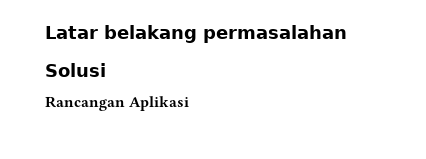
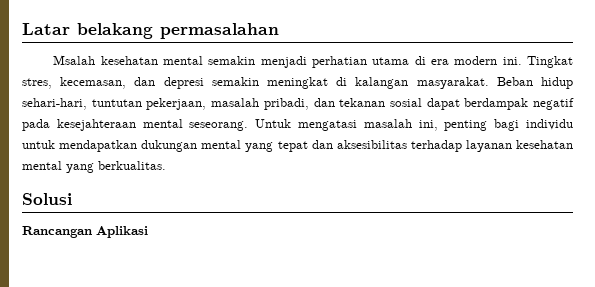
(347, 34) none -> [53,55,574,68] [22,77,573,89] [22,98,574,110] [22,119,574,131] [22,140,574,152] [22,161,166,173] // Msalah kesehatan mental semakin menjadi perhatian utama di era modern ini. Tingkat stres, kecemasan, dan depresi semakin meningkat di kalangan masyarakat. Beban hidup sehari-hari, tuntutan pekerjaan, masalah pribadi, dan tekanan sosial dapat berdampak negatif pada kesejahteraan mental seseorang. Untuk mengatasi masalah ini, penting bagi individu untuk mendapatkan dukungan mental yang tepat dan aksesibilitas terhadap layanan kesehatan mental yang berkualitas.

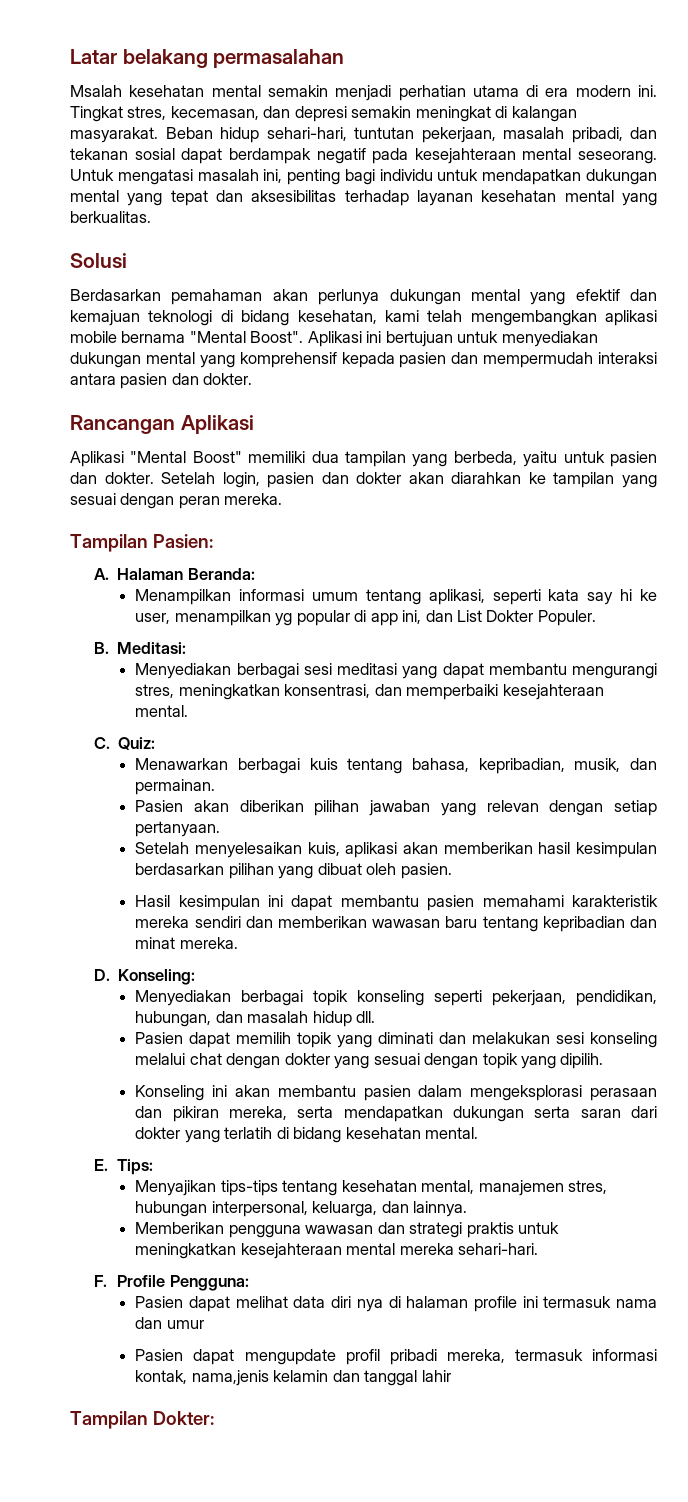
[22,226,148,238] Rancangan Aplikasi -> [70,289,657,305] [70,310,657,326] [70,331,598,347] [70,352,657,368] [70,373,253,389] [70,415,254,434] [70,451,657,467] [70,472,657,488] [70,493,283,509] [70,534,213,552] [93,568,255,580] [135,589,657,605] [135,610,596,626] [93,642,187,654] [135,663,658,679] [135,684,604,700] [135,705,189,717] [93,737,155,750] [135,758,657,774] [135,779,216,795] [135,800,658,816] [135,821,221,837] [135,842,658,858] [135,863,452,879] [135,895,658,911] [135,916,658,932] [135,937,238,949] [93,969,195,985] [135,990,657,1006] [135,1011,376,1027] [135,1032,657,1048] [135,1053,604,1069] [135,1085,657,1101] [135,1106,658,1122] [135,1127,479,1143] [93,1159,154,1175] [135,1180,608,1196] [135,1201,468,1217] [135,1222,560,1238] [135,1243,539,1259] [93,1275,249,1291] [135,1296,657,1312] [135,1317,204,1329] [135,1349,657,1365] [135,1370,451,1386] [70,1411,214,1429] Berdasarkan pemahaman akan perlunya dukungan mental yang efektif dan kemajuan teknologi di bidang kesehatan, kami telah mengembangkan aplikasi mobile bernama "Mental Boost". Aplikasi ini bertujuan untuk menyediakan dukungan mental yang komprehensif kepada pasien dan mempermudah interaksi antara pasien dan dokter. // Rancangan Aplikasi // Aplikasi "Mental Boost" memiliki dua tampilan yang berbeda, yaitu untuk pasien dan dokter. Setelah login, pasien dan dokter akan diarahkan ke tampilan yang sesuai dengan peran mereka. // Tampilan Pasien: // A. Halaman Beranda: // Menampilkan informasi umum tentang aplikasi, seperti kata say hi ke user, menampilkan yg popular di app ini, dan List Dokter Populer. // B. Meditasi: // Menyediakan berbagai sesi meditasi yang dapat membantu mengurangi stres, meningkatkan konsentrasi, dan memperbaiki kesejahteraan mental. // C. Quiz: // Menawarkan berbagai kuis tentang bahasa, kepribadian, musik, dan permainan. // Pasien akan diberikan pilihan jawaban yang relevan dengan setiap pertanyaan. // Setelah menyelesaikan kuis, aplikasi akan memberikan hasil kesimpulan berdasarkan pilihan yang dibuat oleh pasien. // Hasil kesimpulan ini dapat membantu pasien memahami karakteristik mereka sendiri dan memberikan wawasan baru tentang kepribadian dan minat mereka. // D. Konseling: // Menyediakan berbagai topik konseling seperti pekerjaan, pendidikan, hubungan, dan masalah hidup dll. // Pasien dapat memilih topik yang diminati dan melakukan sesi konseling melalui chat dengan dokter yang sesuai dengan topik yang dipilih. // Konseling ini akan membantu pasien dalam mengeksplorasi perasaan dan pikiran mereka, serta mendapatkan dukungan serta saran dari dokter yang terlatih di bidang kesehatan mental. // E. Tips: // Menyajikan tips-tips tentang kesehatan mental, manajemen stres, hubungan interpersonal, keluarga, dan lainnya. // Memberikan pengguna wawasan dan strategi praktis untuk meningkatkan kesejahteraan mental mereka sehari-hari. // F. Profile Pengguna: // Pasien dapat melihat data diri nya di halaman profile ini termasuk nama dan umur // Pasien dapat mengupdate profil pribadi mereka, termasuk informasi kontak, nama,jenis kelamin dan tanggal lahir // Tampilan Dokter:

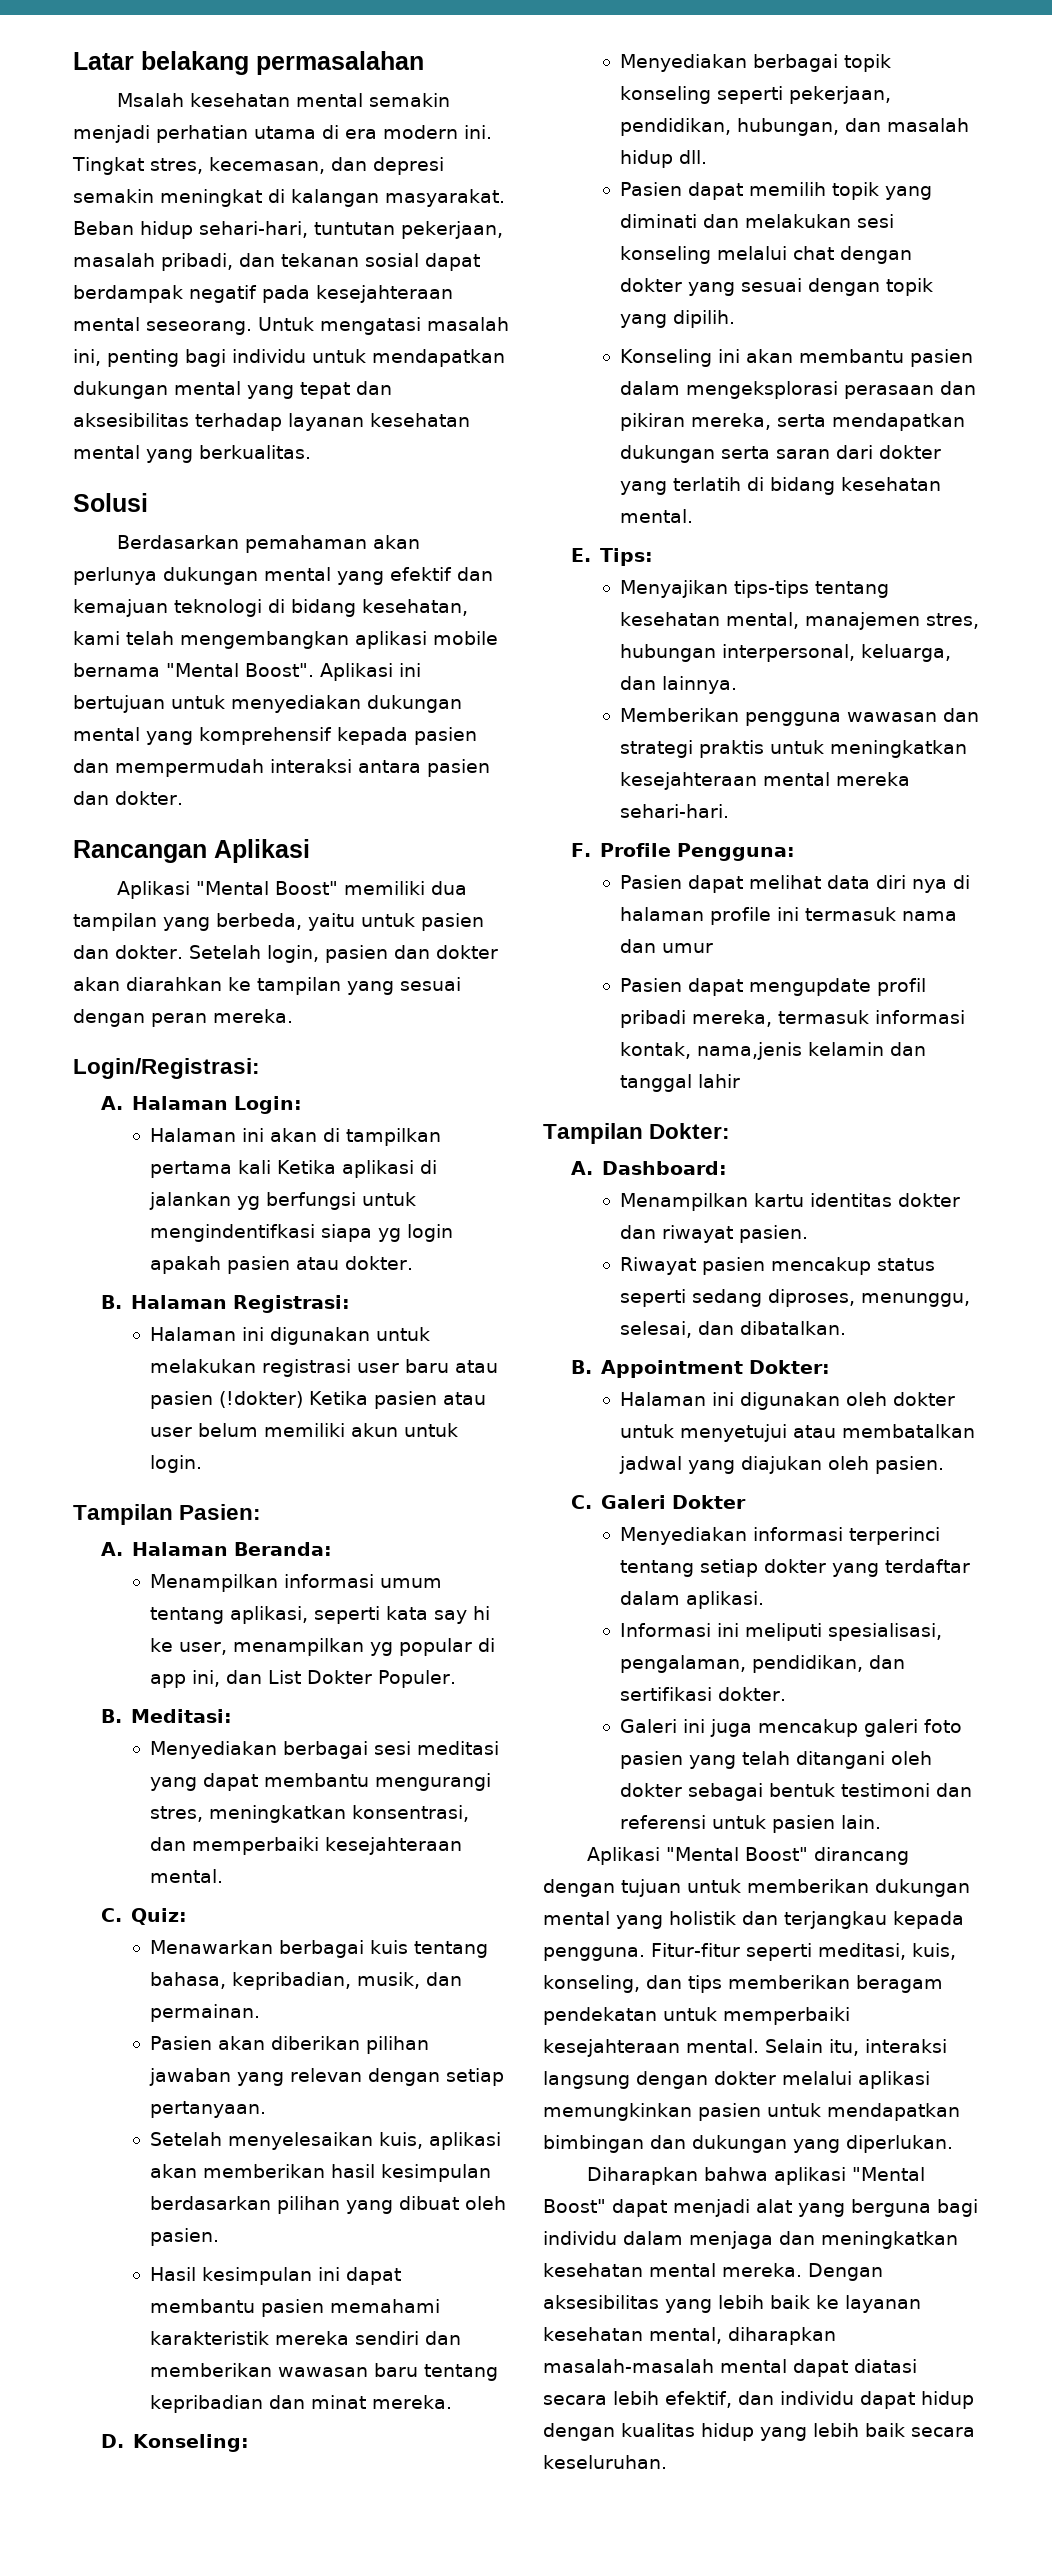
(283, 499) none -> [73,1058,260,1079] [100,1096,303,1114] [149,1128,441,1146] [149,1160,437,1178] [148,1192,416,1210] [149,1224,453,1242] [149,1256,413,1274] [100,1295,351,1313] [149,1327,430,1345] [149,1359,498,1377] [149,1391,486,1409] [149,1423,458,1437] [149,1455,202,1473] // Login/Registrasi: // A. Halaman Login: // Halaman ini akan di tampilkan pertama kali Ketika aplikasi di jalankan yg berfungsi untuk mengindentifkasi siapa yg login apakah pasien atau dokter. // B. Halaman Registrasi: // Halaman ini digunakan untuk melakukan registrasi user baru atau pasien (!dokter) Ketika pasien atau user belum memiliki akun untuk login.
(214, 1418) none -> [570,1161,728,1175] [619,1193,960,1211] [619,1225,808,1243] [619,1257,935,1275] [619,1289,970,1307] [619,1321,846,1338] [570,1360,831,1378] [619,1392,955,1410] [619,1424,975,1442] [618,1456,944,1474] [570,1495,747,1509] [619,1527,940,1545] [619,1559,970,1577] [619,1591,764,1609] [619,1623,942,1641] [619,1655,905,1673] [619,1687,786,1701] [619,1719,962,1737] [619,1751,932,1769] [619,1783,972,1801] [619,1815,881,1833] [587,1847,910,1865] [543,1879,970,1897] [543,1911,964,1929] [543,1943,956,1961] [543,1975,943,1993] [543,2007,850,2025] [543,2039,947,2057] [543,2071,930,2089] [543,2103,960,2121] [543,2135,953,2153] [587,2167,926,2185] [543,2199,978,2217] [543,2231,958,2249] [543,2263,883,2281] [543,2295,921,2313] [543,2327,836,2345] [543,2359,917,2377] [543,2391,974,2409] [543,2423,975,2441] [543,2455,667,2469] // A. Dashboard: // Menampilkan kartu identitas dokter dan riwayat pasien. // Riwayat pasien mencakup status seperti sedang diproses, menunggu, selesai, dan dibatalkan. // B. Appointment Dokter: // Halaman ini digunakan oleh dokter untuk menyetujui atau membatalkan jadwal yang diajukan oleh pasien. // C. Galeri Dokter // Menyediakan informasi terperinci tentang setiap dokter yang terdaftar dalam aplikasi. // Informasi ini meliputi spesialisasi, pengalaman, pendidikan, dan sertifikasi dokter. // Galeri ini juga mencakup galeri foto pasien yang telah ditangani oleh dokter sebagai bentuk testimoni dan referensi untuk pasien lain. // Aplikasi "Mental Boost" dirancang dengan tujuan untuk memberikan dukungan mental yang holistik dan terjangkau kepada pengguna. Fitur-fitur seperti meditasi, kuis, konseling, dan tips memberikan beragam pendekatan untuk memperbaiki kesejahteraan mental. Selain itu, interaksi langsung dengan dokter melalui aplikasi memungkinkan pasien untuk mendapatkan bimbingan dan dukungan yang diperlukan. // Diharapkan bahwa aplikasi "Mental Boost" dapat menjadi alat yang berguna bagi individu dalam menjaga dan meningkatkan kesehatan mental mereka. Dengan aksesibilitas yang lebih baik ke layanan kesehatan mental, diharapkan masalah-masalah mental dapat diatasi secara lebih efektif, dan individu dapat hidup dengan kualitas hidup yang lebih baik secara keseluruhan.

